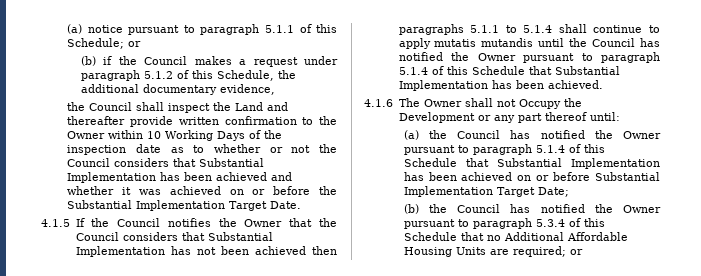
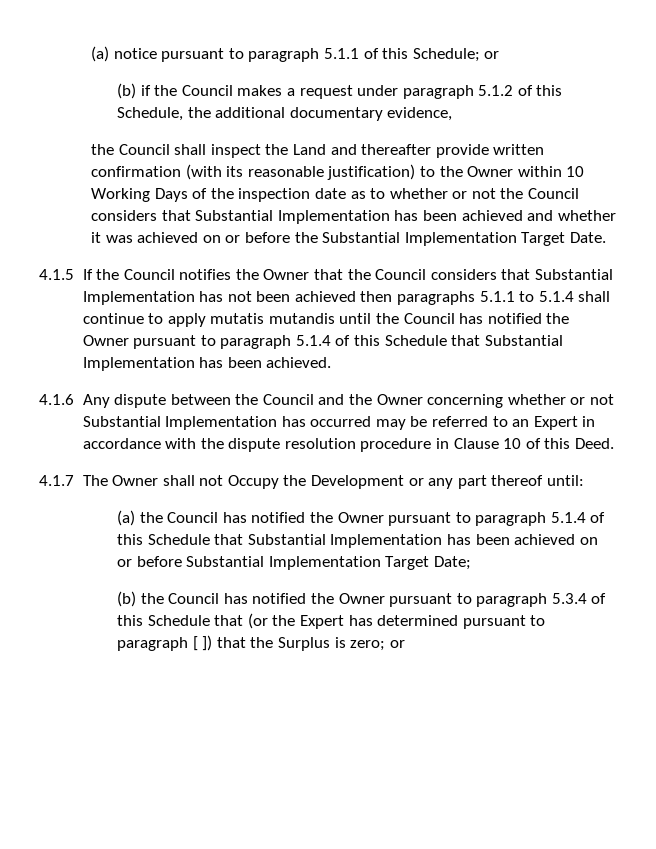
(297, 120) none -> [185,164,416,180] (with its reasonable justification)
(393, 103) none -> [82,394,614,408] [82,416,596,430] [82,438,614,452] [39,475,74,486] Any dispute between the Council and the Owner concerning whether or not Substantial Implementation has occurred may be referred to an Expert in accordance with the dispute resolution procedure in Clause 10 of this Deed. // 4.1.7
[486,232,628,241] [403,246,566,257] no Additional Affordable Housing Units are required; -> [247,613,546,629] [116,635,386,651] (or the Expert has determined pursuant to paragraph [ ]) that the Surplus is zero;

